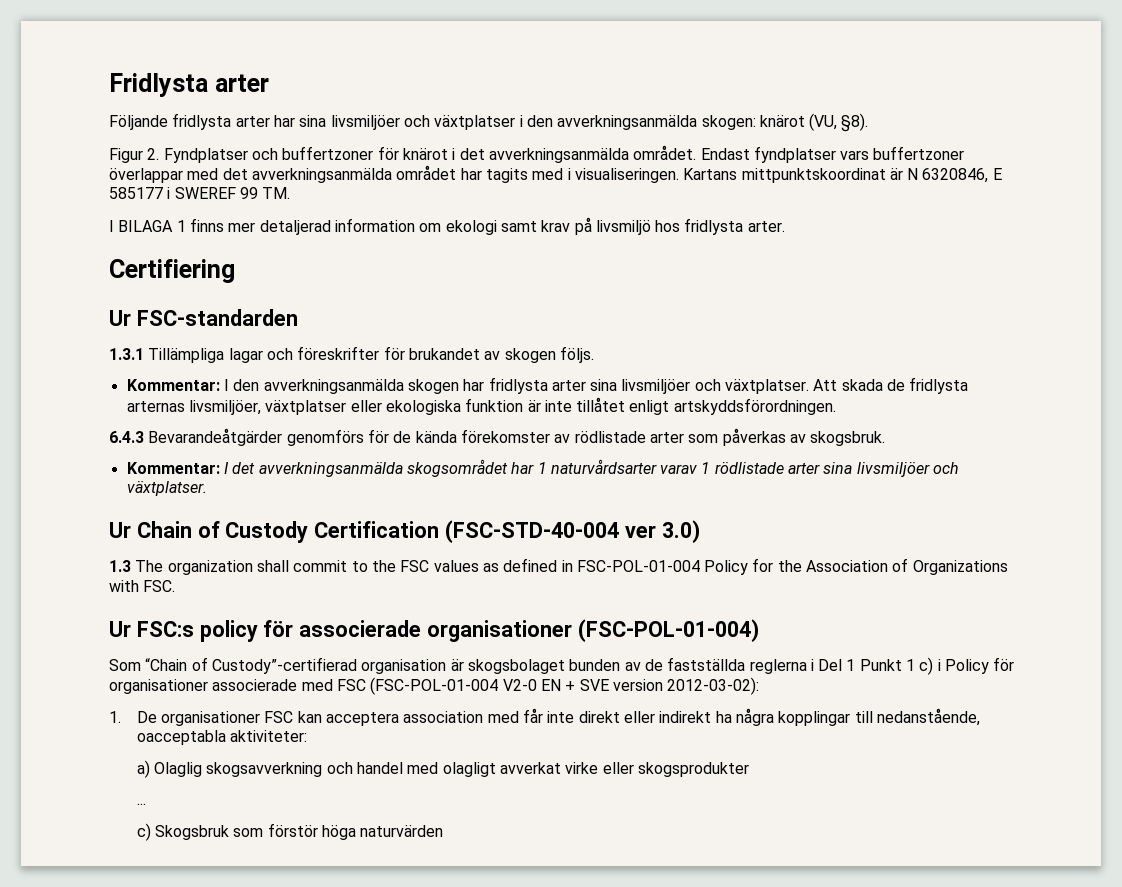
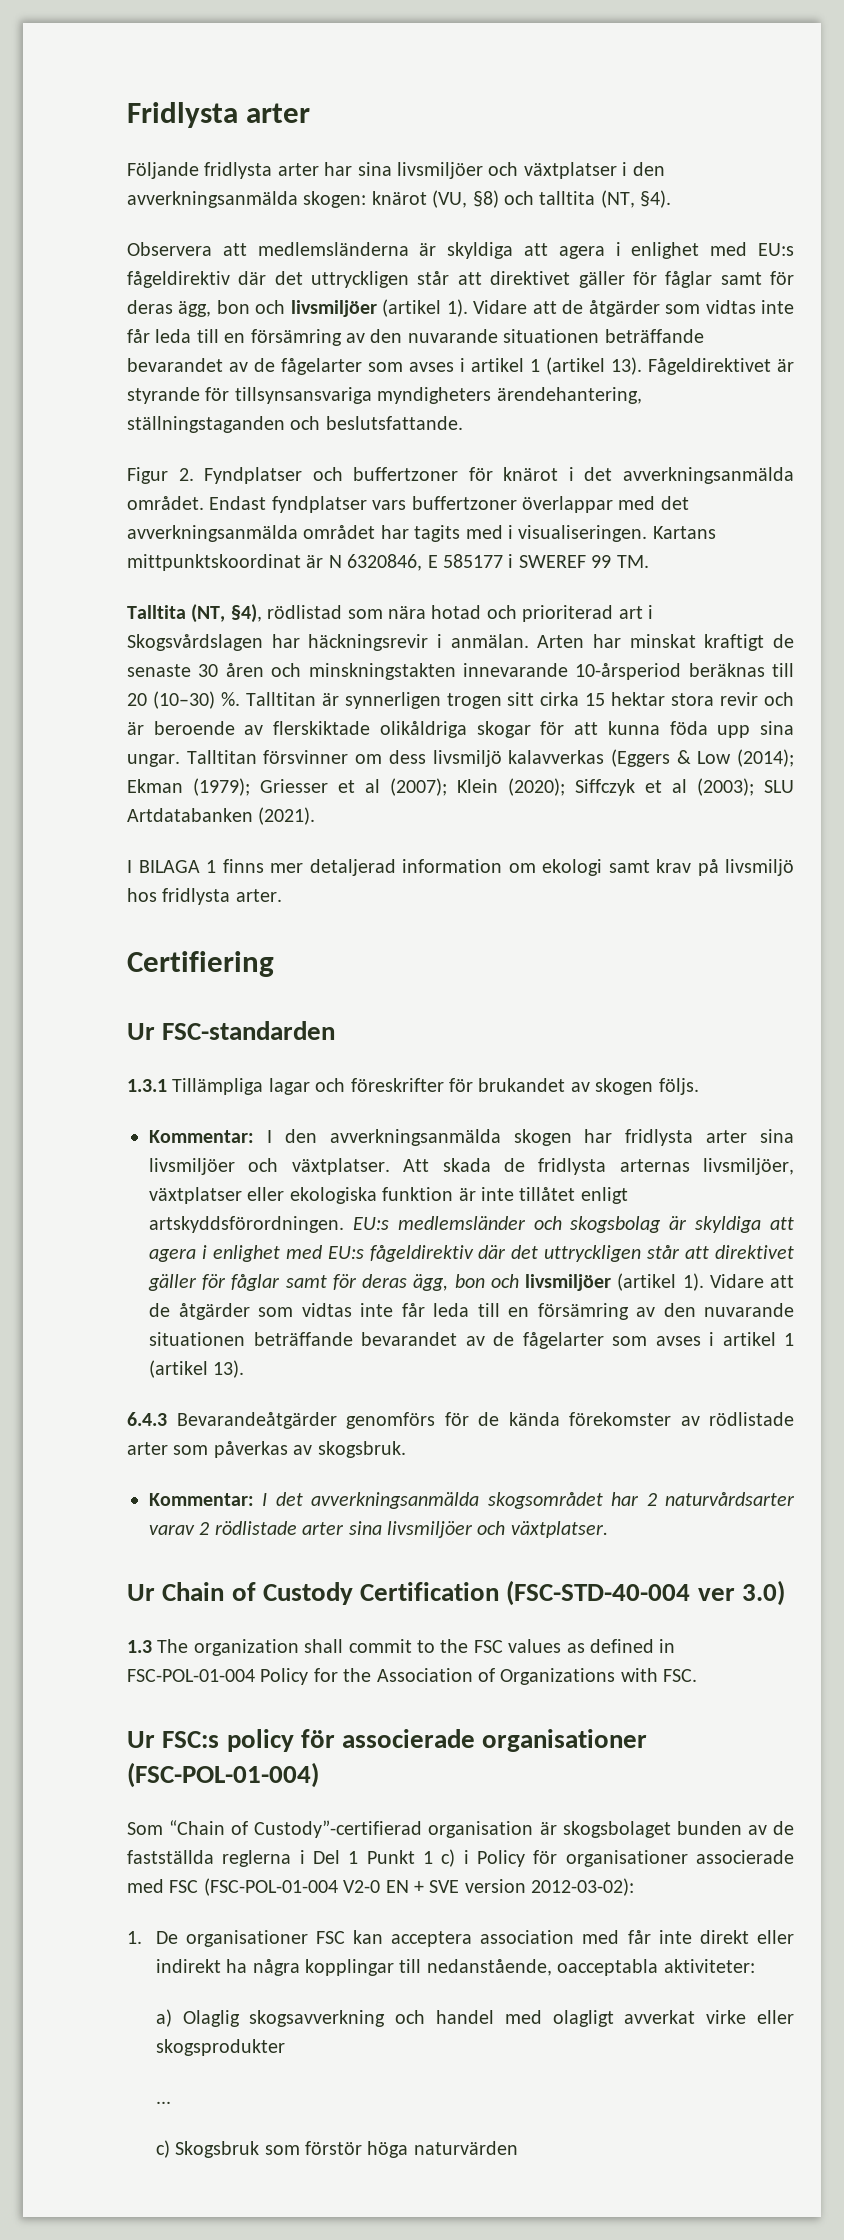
[841,113,869,132] §8). -> [472,190,672,208] [127,242,794,259] [127,271,795,288] [127,299,794,317] [127,329,704,346] [127,357,794,375] [127,387,642,404] [127,416,463,433] §8) och talltita (NT, §4). // Observera att medlemsländerna är skyldiga att agera i enlighet med EU:s fågeldirektiv där det uttryckligen står att direktivet gäller för fåglar samt för deras ägg, bon och livsmiljöer (artikel 1). Vidare att de åtgärder som vidtas inte får leda till en försämring av den nuvarande situationen beträffande bevarandet av de fågelarter som avses i artikel 1 (artikel 13). Fågeldirektivet är styrande för tillsynsansvariga myndigheters ärendehantering, ställningstaganden och beslutsfattande.
(291, 193) none -> [127,604,653,623] [127,634,794,651] [127,663,794,680] [127,691,794,709] [127,721,795,738] [127,749,794,767] [127,778,794,796] [127,807,316,825] // Talltita (NT, §4), rödlistad som nära hotad och prioriterad art i Skogsvårdslagen har häckningsrevir i anmälan. Arten har minskat kraftigt de senaste 30 åren och minskningstakten innevarande 10-årsperiod beräknas till 20 (10–30) %. Talltitan är synnerligen trogen sitt cirka 15 hektar stora revir och är beroende av flerskiktade olikåldriga skogar för att kunna föda upp sina ungar. Talltitan försvinner om dess livsmiljö kalavverkas (Eggers & Low (2014); Ekman (1979); Griesser et al (2007); Klein (2020); Siffczyk et al (2003); SLU Artdatabanken (2021).
(836, 406) none -> [352,1216,795,1233] [149,1245,794,1262] [148,1273,795,1291] [149,1303,794,1320] [149,1332,794,1349] [149,1360,245,1378] EU:s medlemsländer och skogsbolag är skyldiga att agera i enlighet med EU:s fågeldirektiv där det uttryckligen står att direktivet gäller för fåglar samt för deras ägg, bon och livsmiljöer (artikel 1). Vidare att de åtgärder som vidtas inte får leda till en försämring av den nuvarande situationen beträffande bevarandet av de fågelarter som avses i artikel 1 (artikel 13).
[537,462,547,474] 1 -> [646,1493,657,1506] 2
[701,462,711,474] 1 -> [199,1522,210,1535] 2

